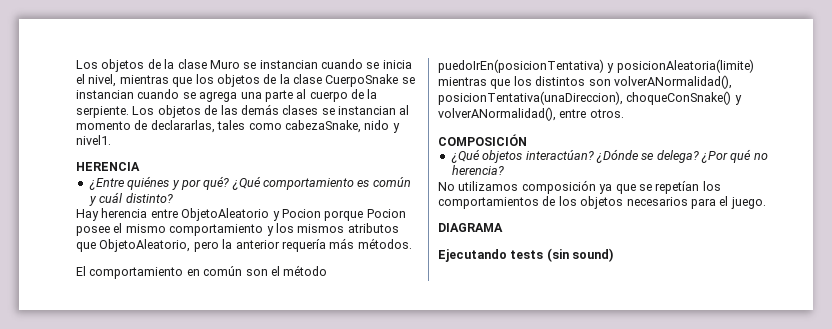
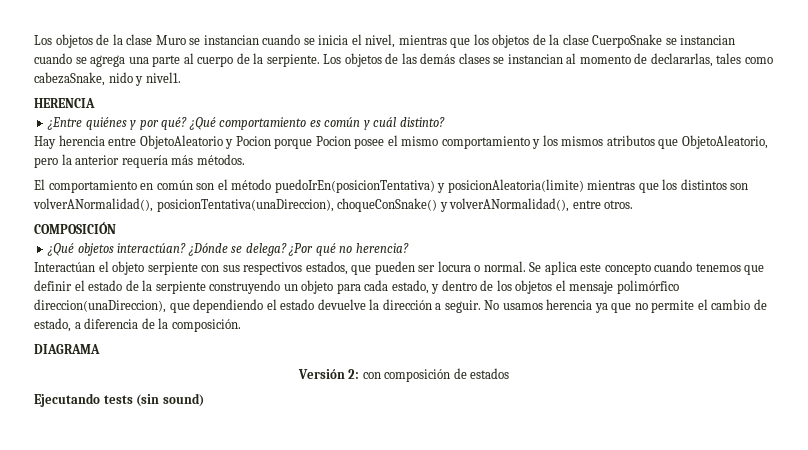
[438,180,721,194] [438,196,766,209] [438,223,503,232] No utilizamos composición ya que se repetían los comportamientos de los objetos necesarios para el juego. // DIAGRAMA -> [34,261,765,275] [34,280,679,294] [34,299,767,313] [34,318,241,332] [34,344,100,354] [297,368,510,382] Interactúan el objeto serpiente con sus respectivos estados, que pueden ser locura o normal. Se aplica este concepto cuando tenemos que definir el estado de la serpiente construyendo un objeto para cada estado, y dentro de los objetos el mensaje polimórfico direccion(unaDireccion), que dependiendo el estado devuelve la dirección a seguir. No usamos herencia ya que no permite el cambio de estado, a diferencia de la composición. // DIAGRAMA // Versión 2: con composición de estados

